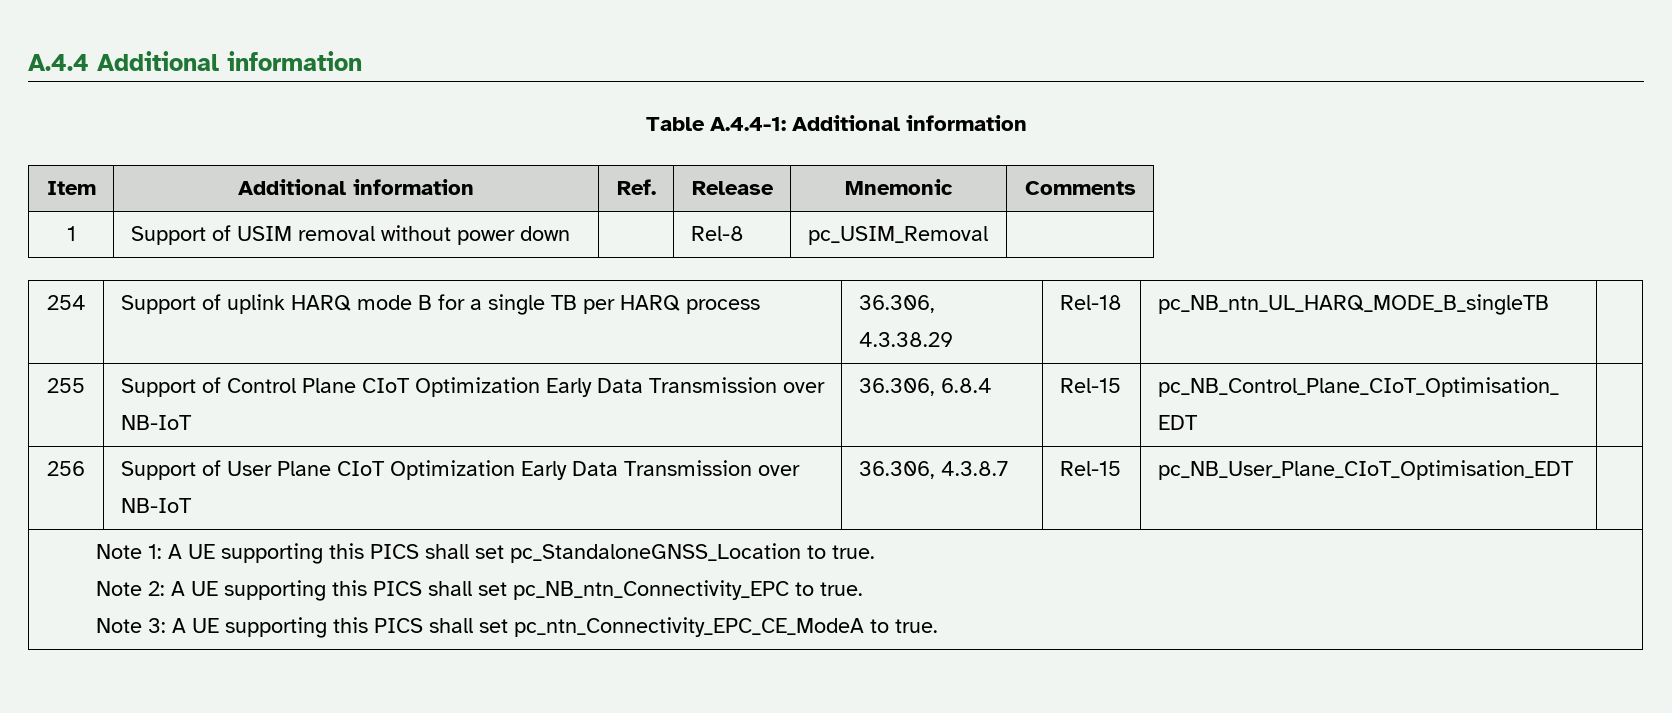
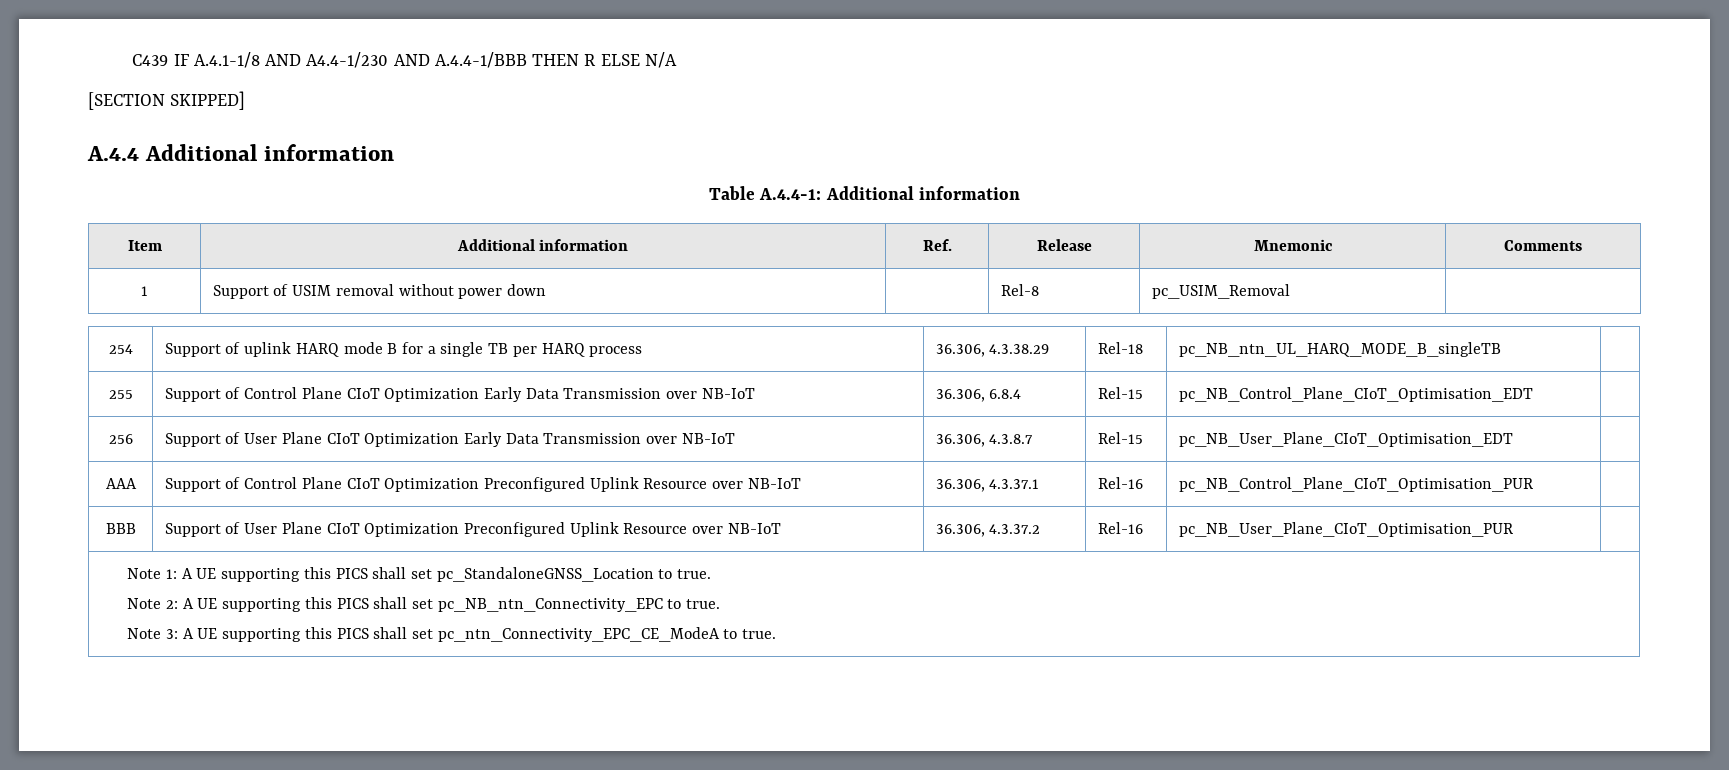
(28, 62) none -> [132,52,677,68] [88,91,246,110] C439 IF A.4.1-1/8 AND A4.4-1/230 AND A.4.4-1/BBB THEN R ELSE N/A // [SECTION SKIPPED] //
(1574, 470) none -> [105,478,137,489] [164,477,801,492] [935,479,1040,492] [1097,477,1143,489] [1178,477,1533,492] [105,523,136,534] [164,522,781,537] [935,524,1041,537] [1097,522,1143,534] [1178,522,1513,537] // AAA | Support of Control Plane CIoT Optimization Preconfigured Uplink Resource over NB-IoT | 36.306, 4.3.37.1 | Rel-16 | pc_NB_Control_Plane_CIoT_Optimisation_PUR | // BBB | Support of User Plane CIoT Optimization Preconfigured Uplink Resource over NB-IoT | 36.306, 4.3.37.2 | Rel-16 | pc_NB_User_Plane_CIoT_Optimisation_PUR |

